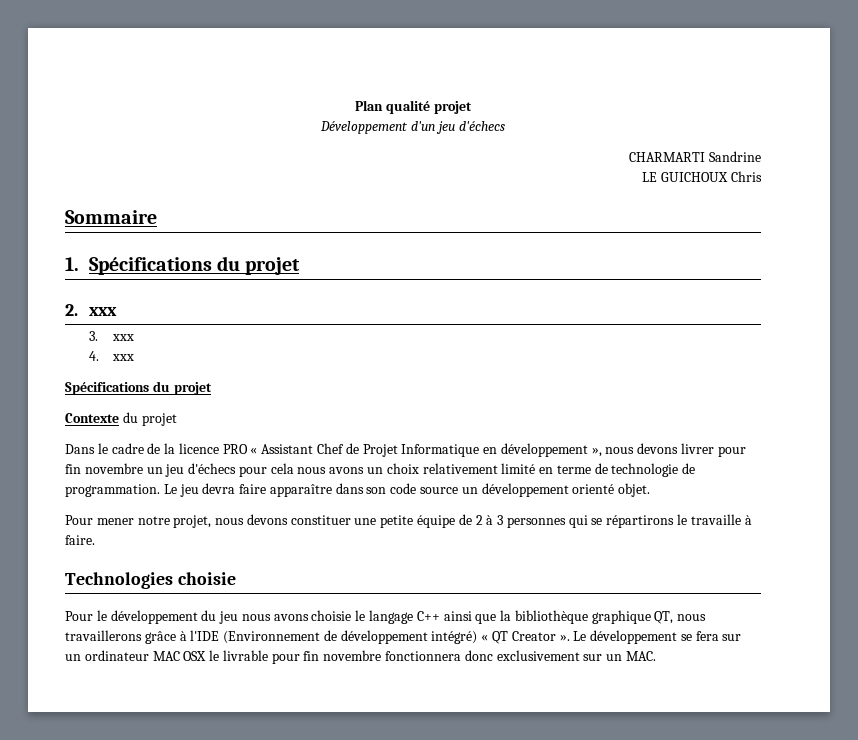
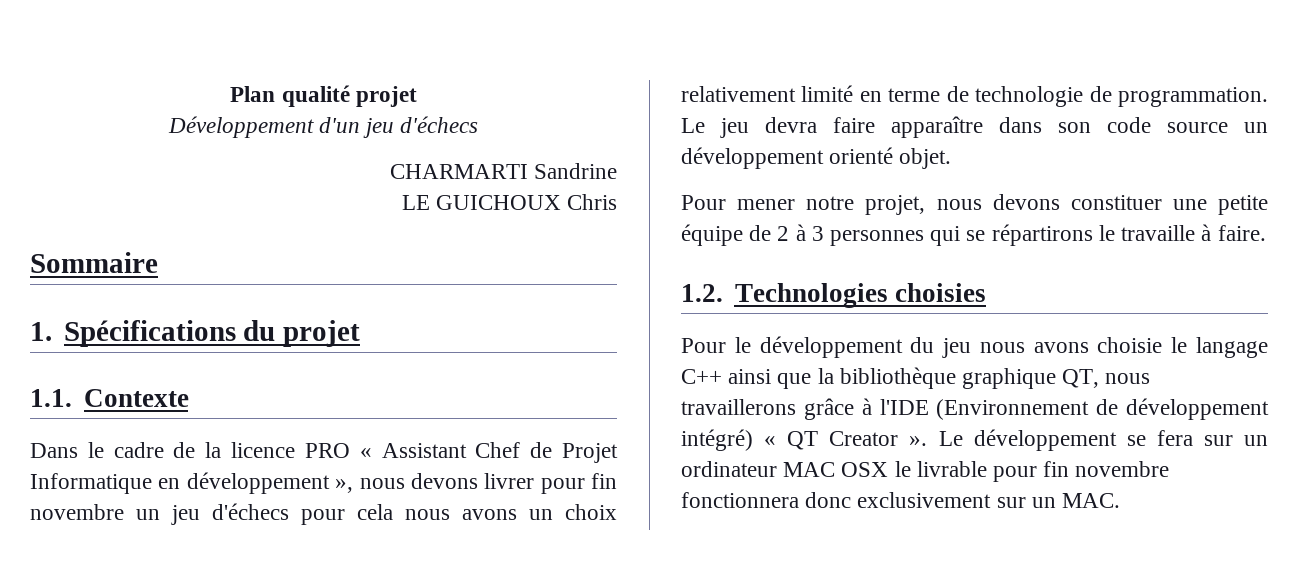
[65,304,117,316] [88,331,134,341] [88,351,134,361] [65,381,212,395] 2. xxx // 3. xxx // 4. xxx // Spécifications du projet // -> [30,389,72,407] 1.1.
[122,412,177,426] du projet -> (189, 398) none
[65,572,236,589] Technologies choisie -> [681,283,986,308] 1.2. Technologies choisies

